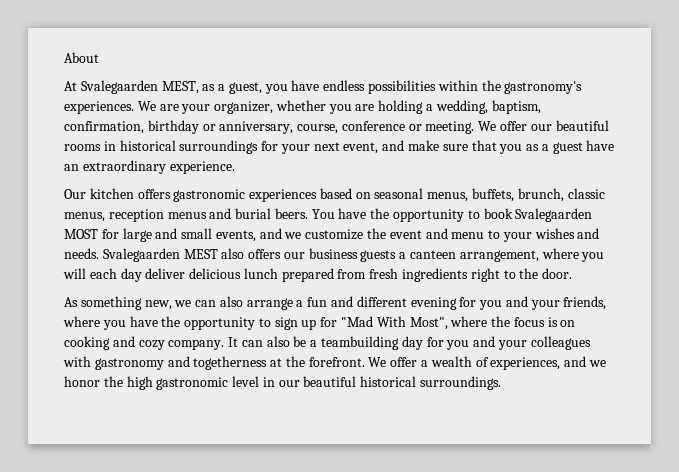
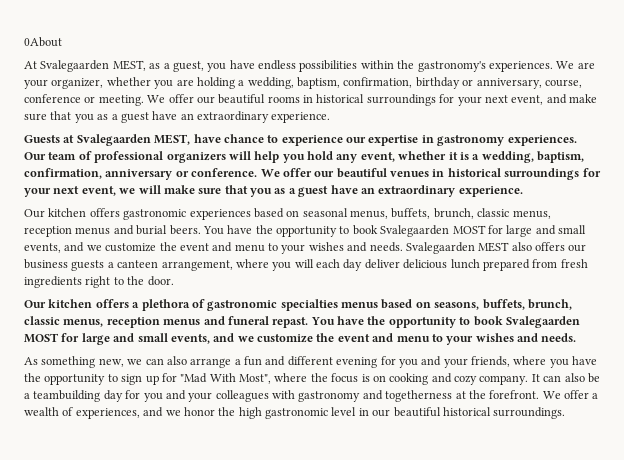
[64,52,99,63] About -> [24,37,62,47] 0About
(235, 167) none -> [24,134,577,146] [24,151,584,163] [24,168,601,180] [24,185,523,197] // Guests at Svalegaarden MEST, have chance to experience our expertise in gastronomy experiences. Our team of professional organizers will help you hold any event, whether it is a wedding, baptism, confirmation, anniversary or conference. We offer our beautiful venues in historical surroundings for your next event, we will make sure that you as a guest have an extraordinary experience.
(573, 273) none -> [24,299,572,311] [24,316,580,328] [24,333,577,345] // Our kitchen offers a plethora of gastronomic specialties menus based on seasons, buffets, brunch, classic menus, reception menus and funeral repast. You have the opportunity to book Svalegaarden MOST for large and small events, and we customize the event and menu to your wishes and needs.

